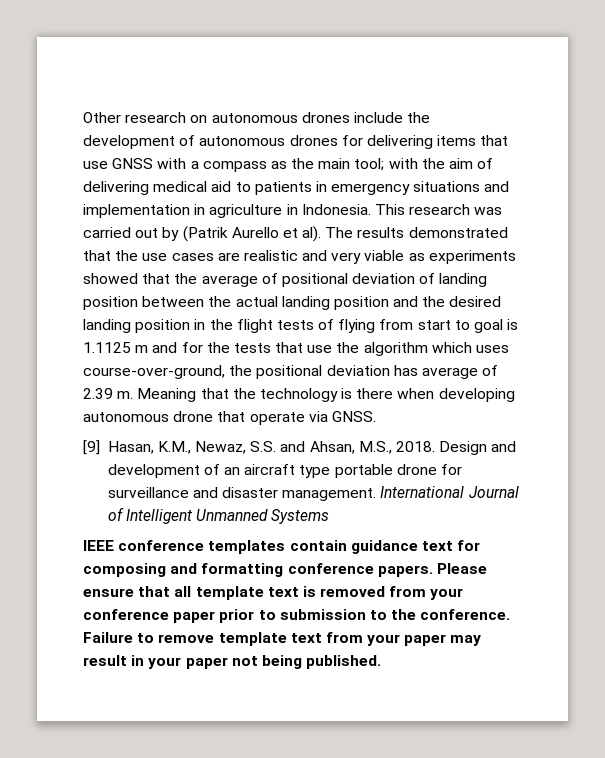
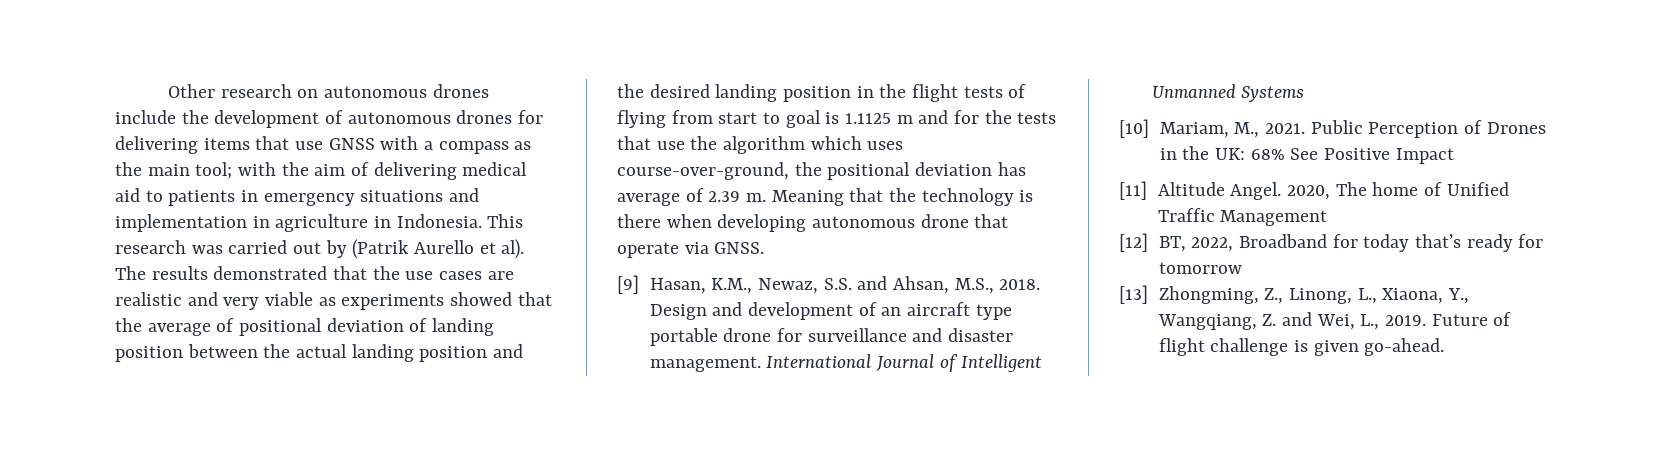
[83,540,481,554] [83,563,487,577] [83,586,464,600] [83,609,511,623] [83,632,482,646] [83,655,382,669] IEEE conference templates contain guidance text for composing and formatting conference papers. Please ensure that all template text is removed from your conference paper prior to submission to the conference. Failure to remove template text from your paper may result in your paper not being published. -> [1119,119,1546,138] [1159,146,1454,164] [1119,181,1509,200] [1157,208,1328,226] [1119,233,1544,252] [1158,262,1242,274] [1119,285,1469,304] [1157,312,1512,330] [1158,338,1445,356] [10] Mariam, M., 2021. Public Perception of Drones in the UK: 68% See Positive Impact // [11] Altitude Angel. 2020, The home of Unified Traffic Management // [12] BT, 2022, Broadband for today that’s ready for tomorrow // [13] Zhongming, Z., Linong, L., Xiaona, Y., Wangqiang, Z. and Wei, L., 2019. Future of flight challenge is given go-ahead.

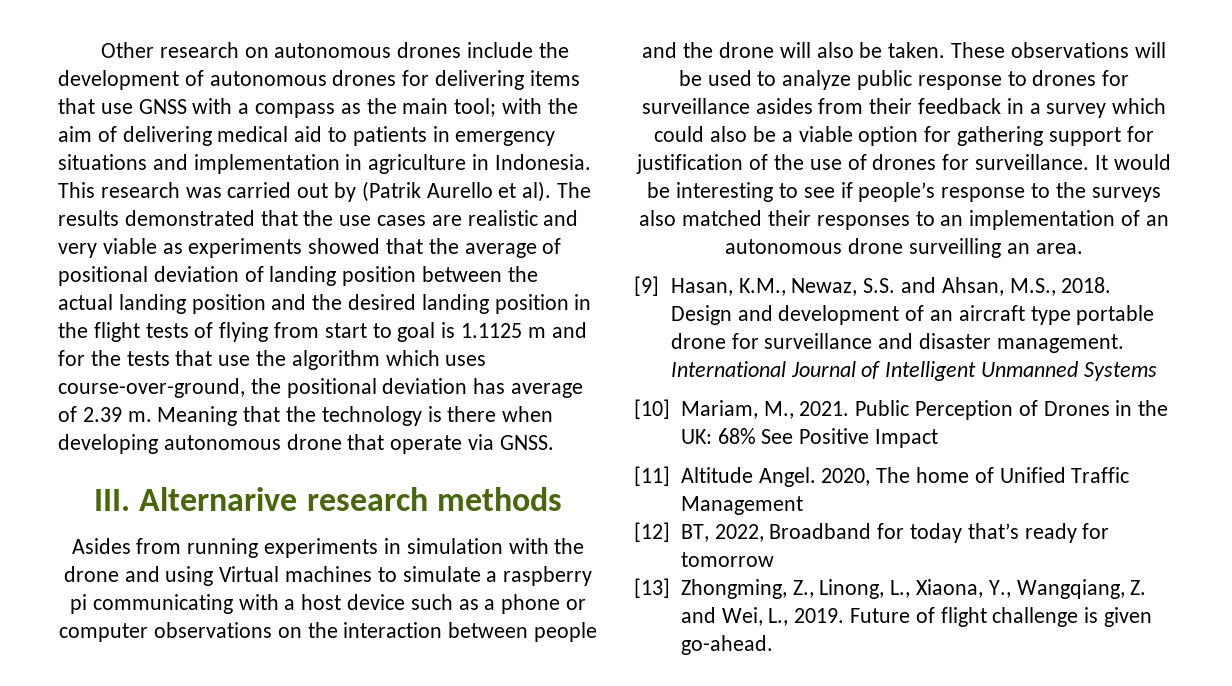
(765, 248) none -> [94,487,562,511] [71,538,585,558] [63,566,593,586] [69,594,587,614] [59,622,597,642] [642,42,1166,58] [678,70,1130,90] [641,98,1167,118] [654,126,1154,146] [636,154,1171,174] [647,182,1161,202] [639,210,1169,230] [725,238,1083,258] // III. Alternarive research methods // Asides from running experiments in simulation with the drone and using Virtual machines to simulate a raspberry pi communicating with a host device such as a phone or computer observations on the interaction between people and the drone will also be taken. These observations will be used to analyze public response to drones for surveillance asides from their feedback in a survey which could also be a viable option for gathering support for justification of the use of drones for surveillance. It would be interesting to see if people’s response to the surveys also matched their responses to an implementation of an autonomous drone surveilling an area.

